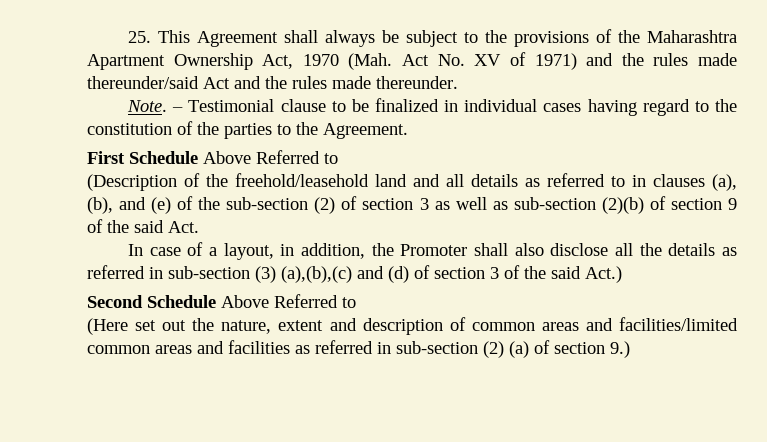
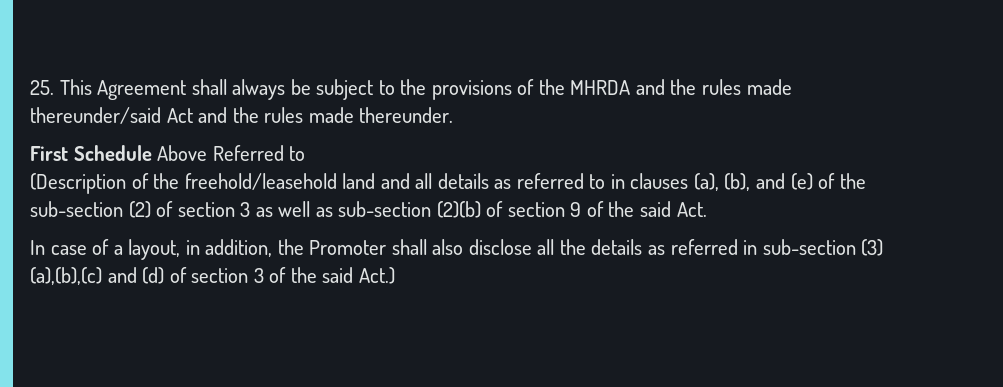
[647,30,738,43] [87,52,577,70] Maharashtra Apartment Ownership Act, 1970 (Mah. Act No. XV of 1971) -> [570,80,631,95] MHRDA
[127,98,737,116] [87,121,408,139] // Note. – Testimonial clause to be finalized in individual cases having regard to the constitution of the parties to the Agreement. -> (454, 115) none
[87,294,356,308] [87,317,738,335] [87,340,630,358] // Second Schedule Above Referred to // (Here set out the nature, extent and description of common areas and facilities/limited common areas and facilities as referred in sub-section (2) (a) of section 9.) -> (395, 275) none

